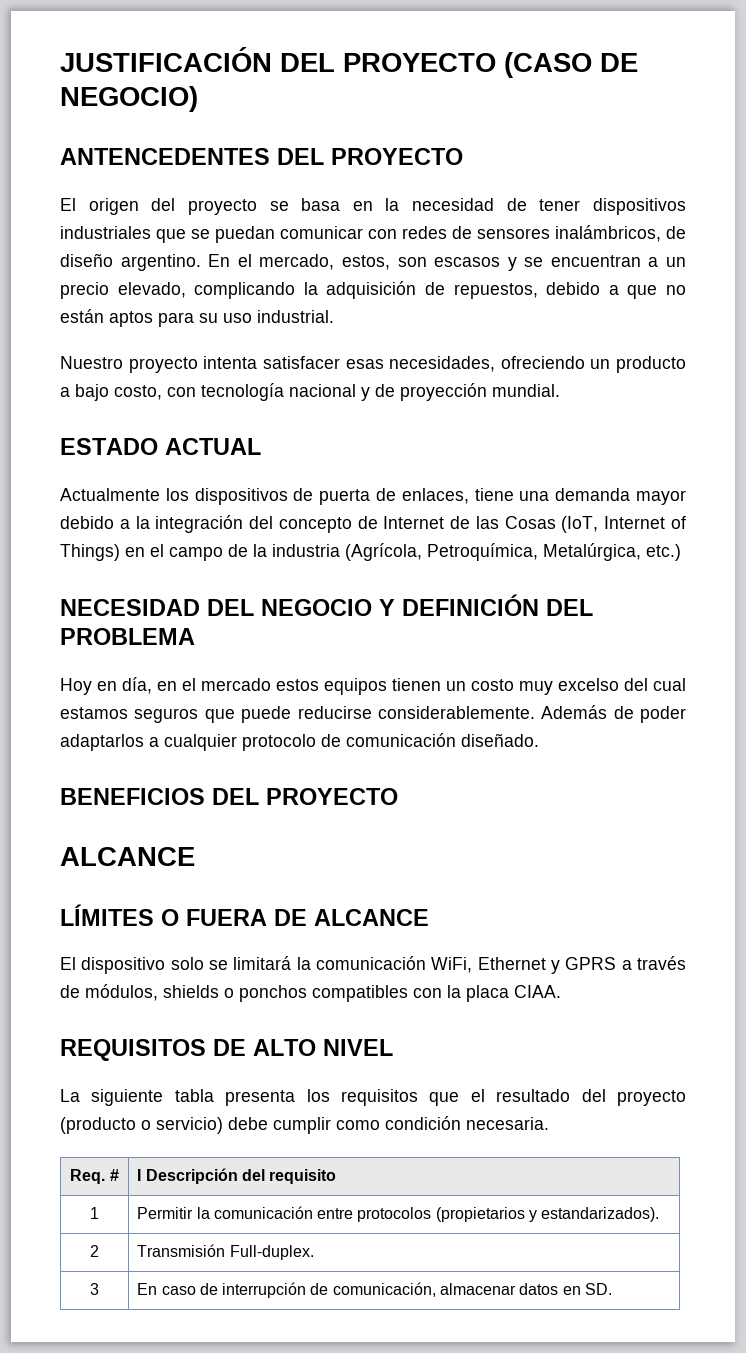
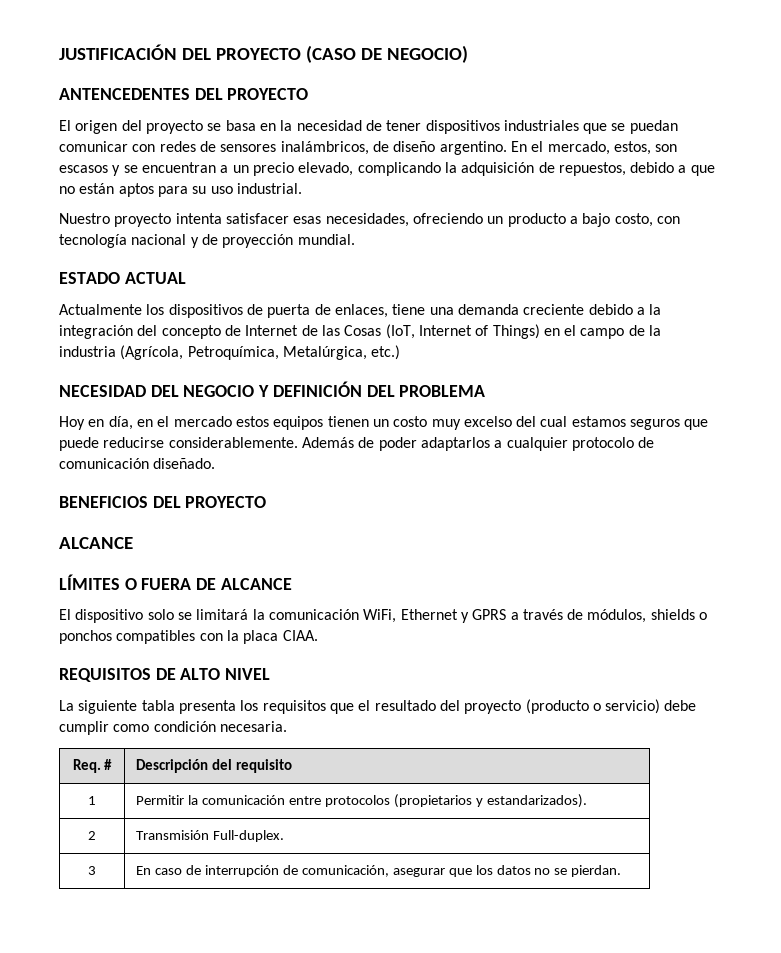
[636,490,686,505] mayor -> [523,304,585,315] creciente
[137,1169,142,1181] I -> (113, 764) none
[440,1283,613,1295] almacenar datos en SD. -> [392,865,622,877] asegurar que los datos no se pierdan.

